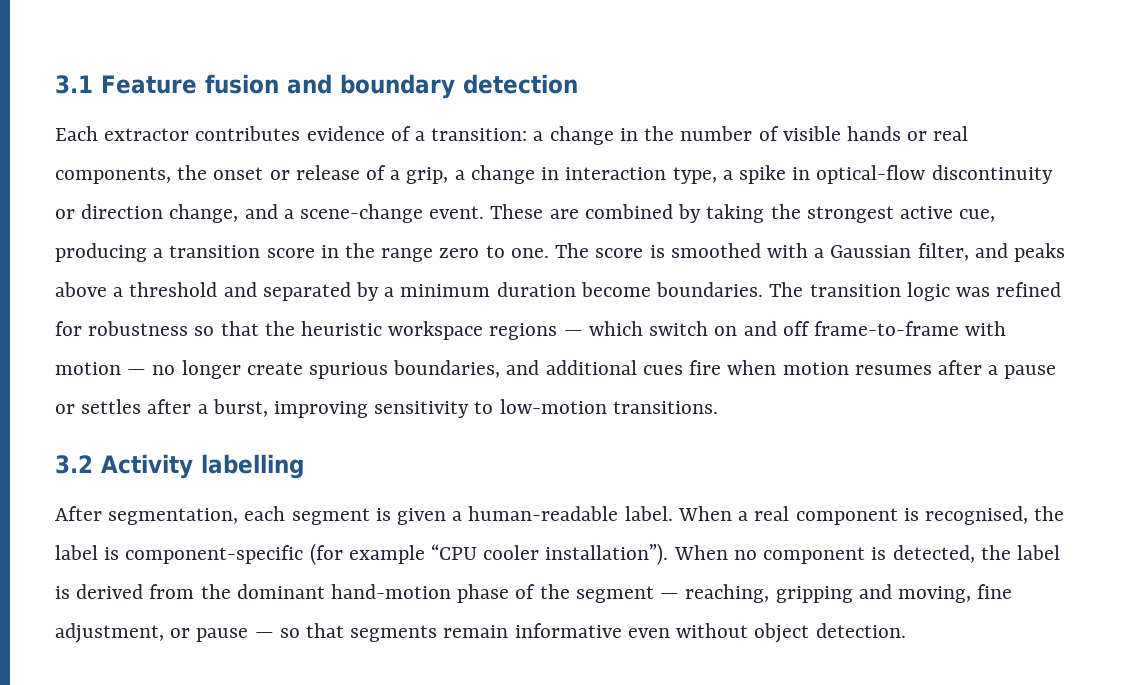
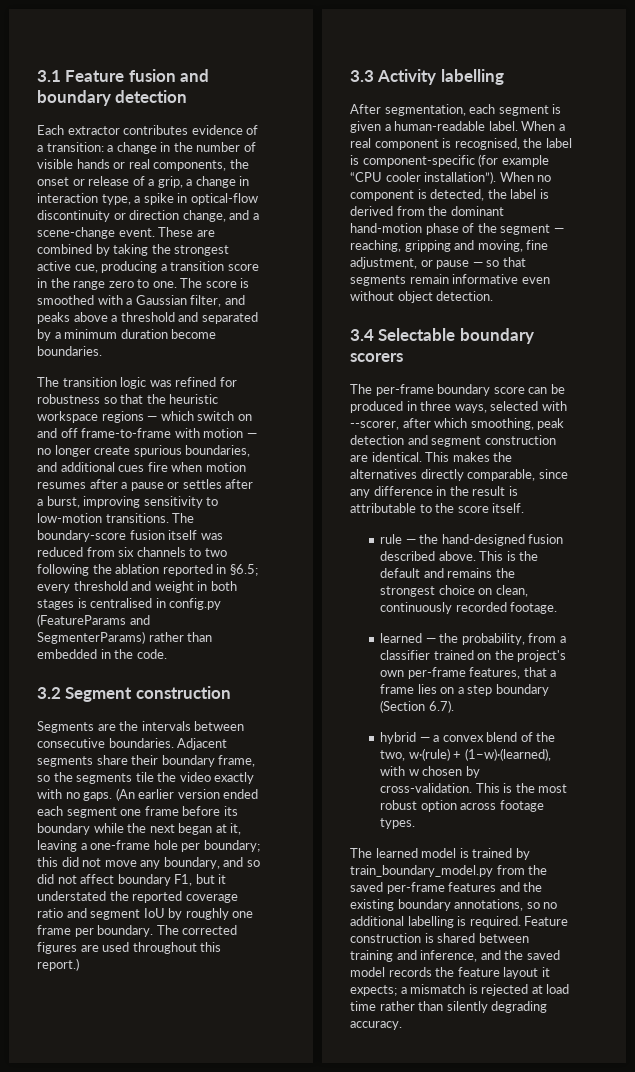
(764, 289) none -> (102, 351) //
[55,455,93,474] // 3.2 -> [172,513,195,523] [37,530,223,542] [37,547,227,557] [37,564,258,576] [37,581,237,593] [37,598,222,610] [37,614,150,627] [37,631,213,644] [37,649,167,659] [37,686,231,702] [37,721,245,733] [37,738,228,750] [37,755,256,767] [37,772,255,784] [37,788,259,801] [37,806,238,818] [37,823,242,835] [37,840,260,852] [37,857,260,869] [37,874,227,886] [37,891,238,903] [37,908,254,920] [37,925,238,937] [37,942,222,954] [37,958,79,971] [350,70,374,82] The boundary-score fusion itself was reduced from six channels to two following the ablation reported in §6.5; every threshold and weight in both stages is centralised in config.py (FeatureParams and SegmenterParams) rather than embedded in the code. // 3.2 Segment construction // Segments are the intervals between consecutive boundaries. Adjacent segments share their boundary frame, so the segments tile the video exactly with no gaps. (An earlier version ended each segment one frame before its boundary while the next began at it, leaving a one-frame hole per boundary; this did not move any boundary, and so did not affect boundary F1, but it understated the reported coverage ratio and segment IoU by roughly one frame per boundary. The corrected figures are used throughout this report.) // 3.3
(906, 630) none -> [350,328,534,344] [350,353,403,362] [350,384,565,396] [350,401,567,413] [350,418,565,430] [350,435,556,447] [350,452,513,462] [350,469,568,481] [350,486,518,498] [350,503,525,513] [380,534,564,546] [380,551,539,561] [380,568,515,578] [380,585,528,597] [380,602,558,614] [380,633,566,645] [380,650,567,662] [380,667,557,679] [380,684,549,696] [380,700,454,713] [380,732,556,744] [380,748,551,761] [380,766,480,778] [380,783,568,793] [380,800,544,812] [380,818,416,829] [350,848,530,860] [350,865,548,877] [350,882,543,894] [350,899,558,911] [350,916,569,928] [350,933,529,943] [350,950,560,962] [350,967,550,979] [350,984,570,996] [350,1001,548,1013] [350,1021,402,1030] // 3.4 Selectable boundary scorers // The per-frame boundary score can be produced in three ways, selected with --scorer, after which smoothing, peak detection and segment construction are identical. This makes the alternatives directly comparable, since any difference in the result is attributable to the score itself. // rule — the hand-designed fusion described above. This is the default and remains the strongest choice on clean, continuously recorded footage. // learned — the probability, from a classifier trained on the project's own per-frame features, that a frame lies on a step boundary (Section 6.7). // hybrid — a convex blend of the two, w·(rule) + (1−w)·(learned), with w chosen by cross-validation. This is the most robust option across footage types. // The learned model is trained by train_boundary_model.py from the saved per-frame features and the existing boundary annotations, so no additional labelling is required. Feature construction is shared between training and inference, and the saved model records the feature layout it expects; a mismatch is rejected at load time rather than silently degrading accuracy.

